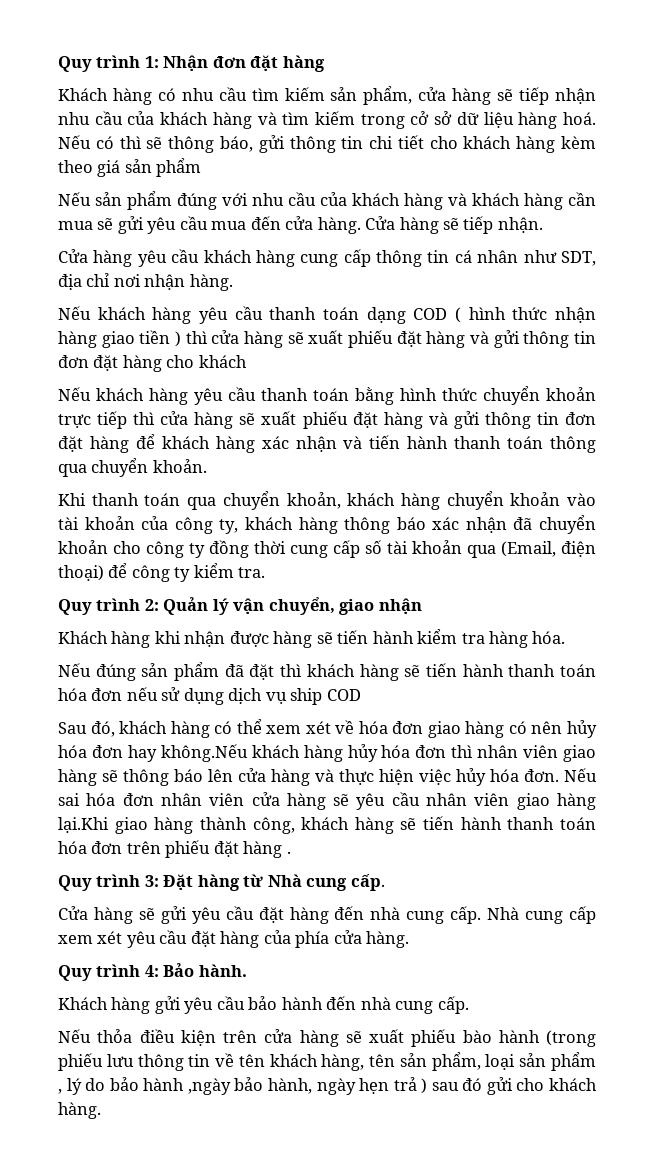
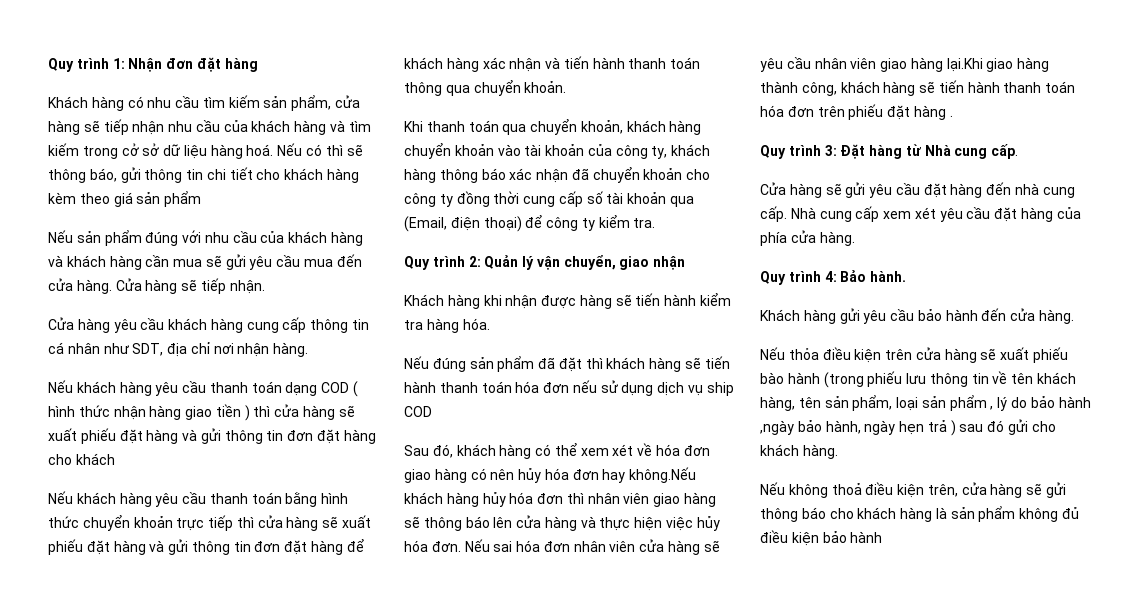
[360,996,469,1014] nhà cung cấp. -> [1010,308,1075,324] cửa hàng.
(101, 1110) none -> [760,482,1067,498] [760,506,1080,522] [760,530,883,546] // Nếu không thoả điều kiện trên, cửa hàng sẽ gửi thông báo cho khách hàng là sản phẩm không đủ điều kiện bảo hành

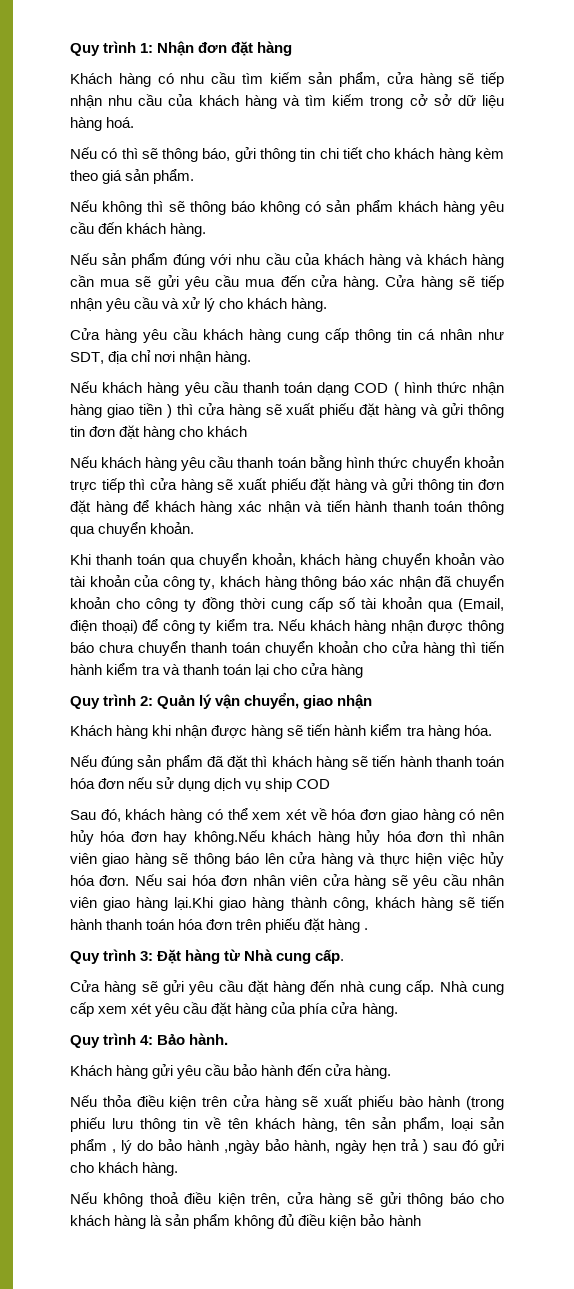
(274, 150) none -> (135, 122) //
[164,191,202,207] phẩm -> [153,169,195,184] [70,200,505,215] [70,222,207,237] phẩm. // Nếu không thì sẽ thông báo không có sản phẩm khách hàng yêu cầu đến khách hàng.
[229,280,265,294] nhận. -> [70,297,328,312] nhận yêu cầu và xử lý cho khách hàng.
(656, 223) none -> [278,619,504,634] [70,641,504,656] [70,663,364,678] Nếu khách hàng nhận được thông báo chưa chuyển thanh toán chuyển khoản cho cửa hàng thì tiến hành kiểm tra và thanh toán lại cho cửa hàng

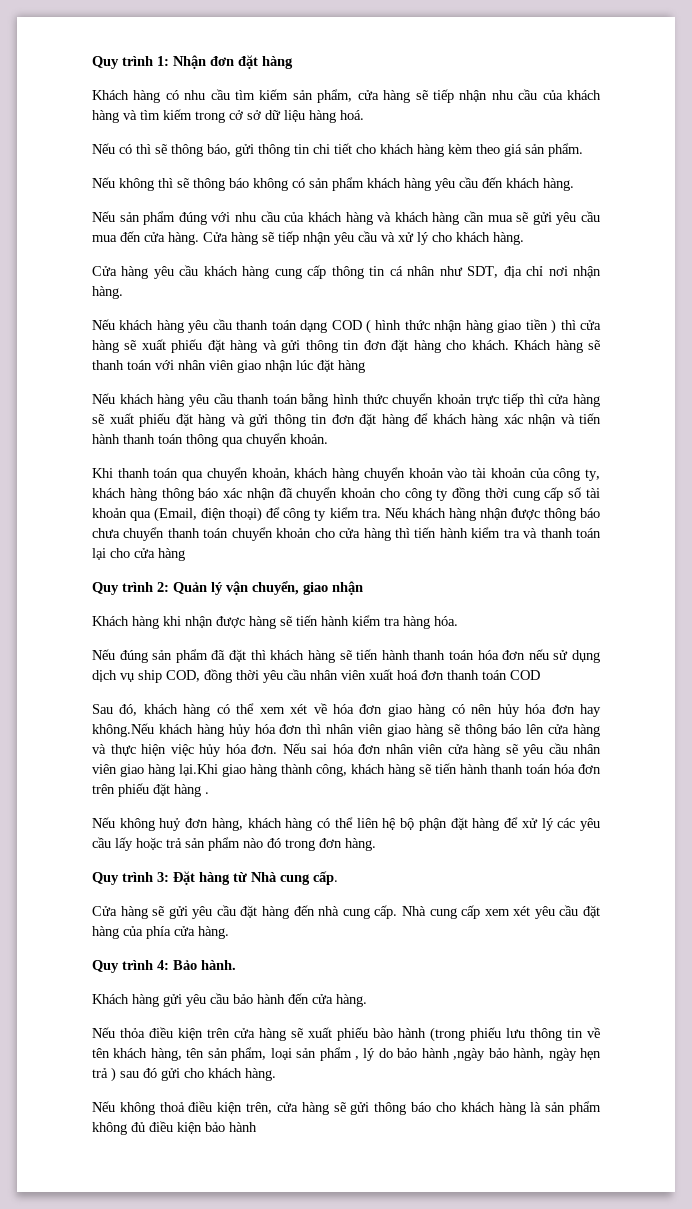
[207,426,248,437] khách -> [471,340,601,353] [92,359,365,373] khách. Khách hàng sẽ thanh toán với nhân viên giao nhận lúc đặt hàng
(293, 785) none -> [166,669,507,683] COD, đồng thời yêu cầu nhân viên xuất hoá đơn thanh toán
(369, 929) none -> [92,817,601,831] [92,837,376,851] // Nếu không huỷ đơn hàng, khách hàng có thể liên hệ bộ phận đặt hàng để xử lý các yêu cầu lấy hoặc trả sản phẩm nào đó trong đơn hàng.

